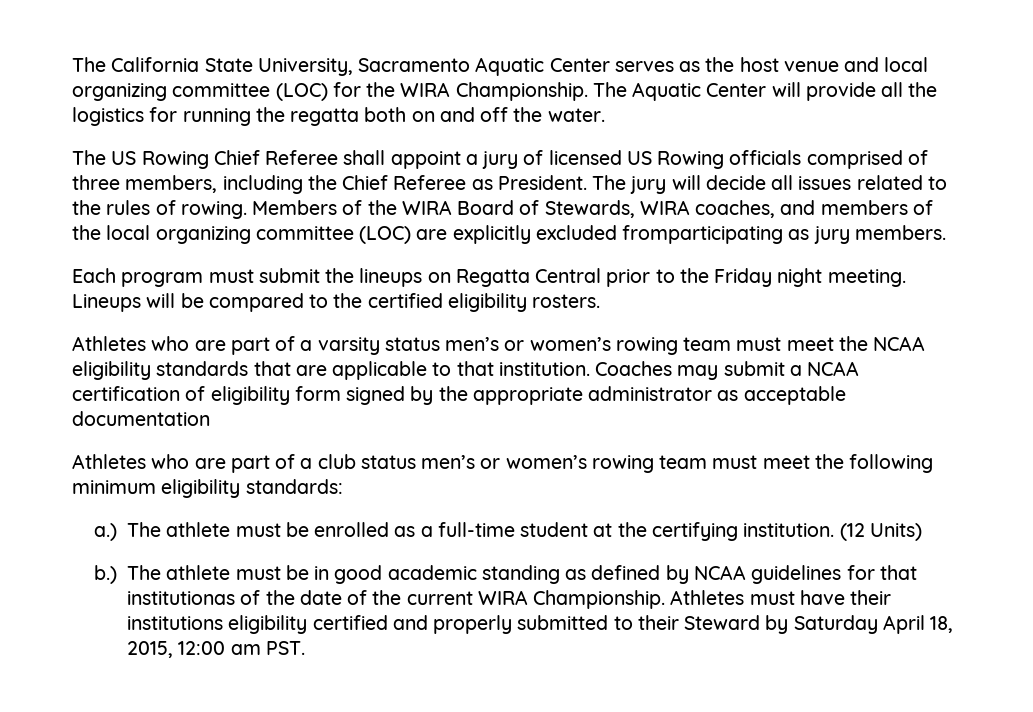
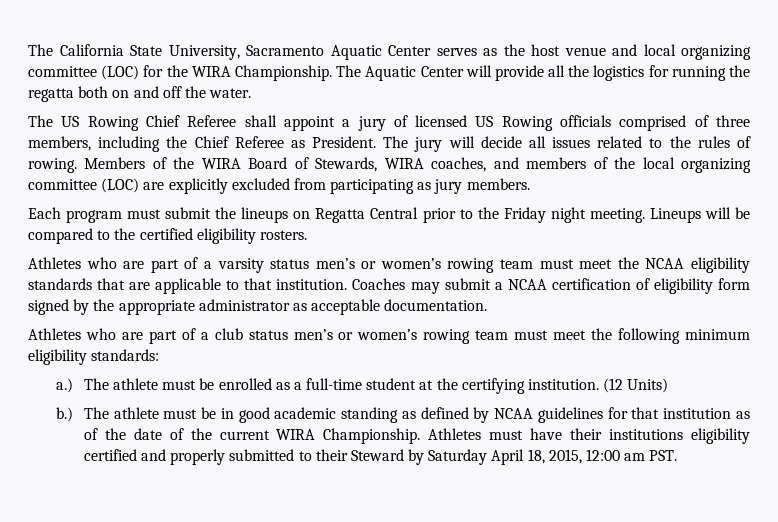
[622,225,784,244] fromparticipating -> [293,178,415,194] from participating
[72,411,210,426] documentation -> [384,299,488,311] documentation.
[127,591,236,605] institutionas -> [663,408,750,419] institution as

